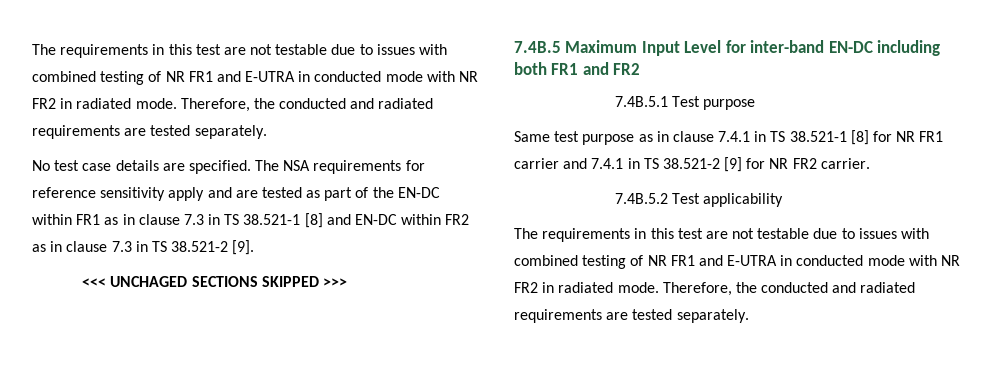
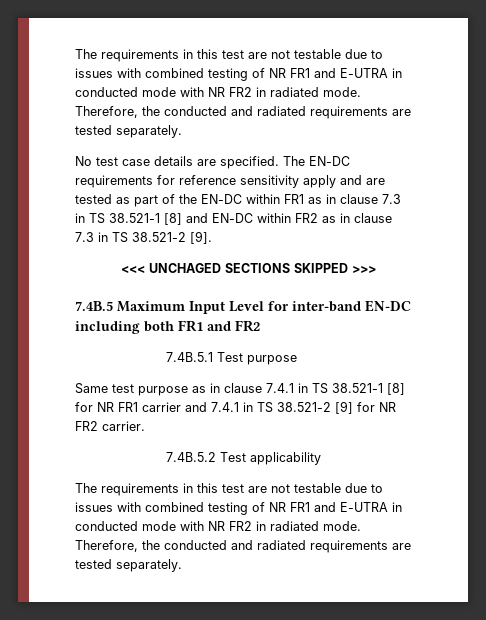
[283,160,311,171] NSA -> [309,156,350,166] EN-DC

